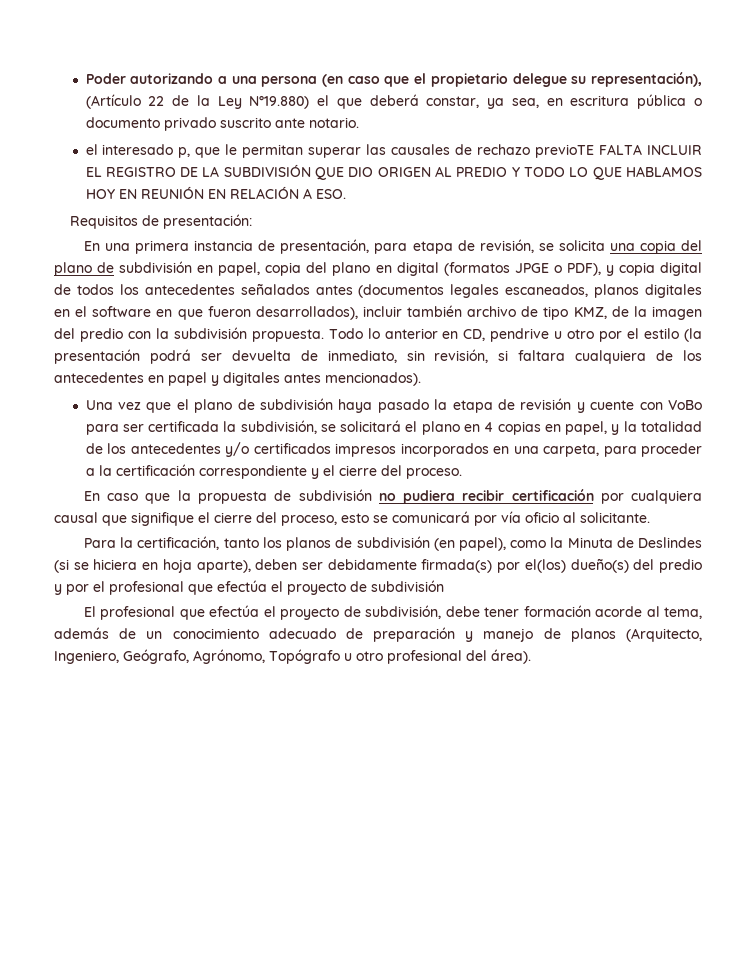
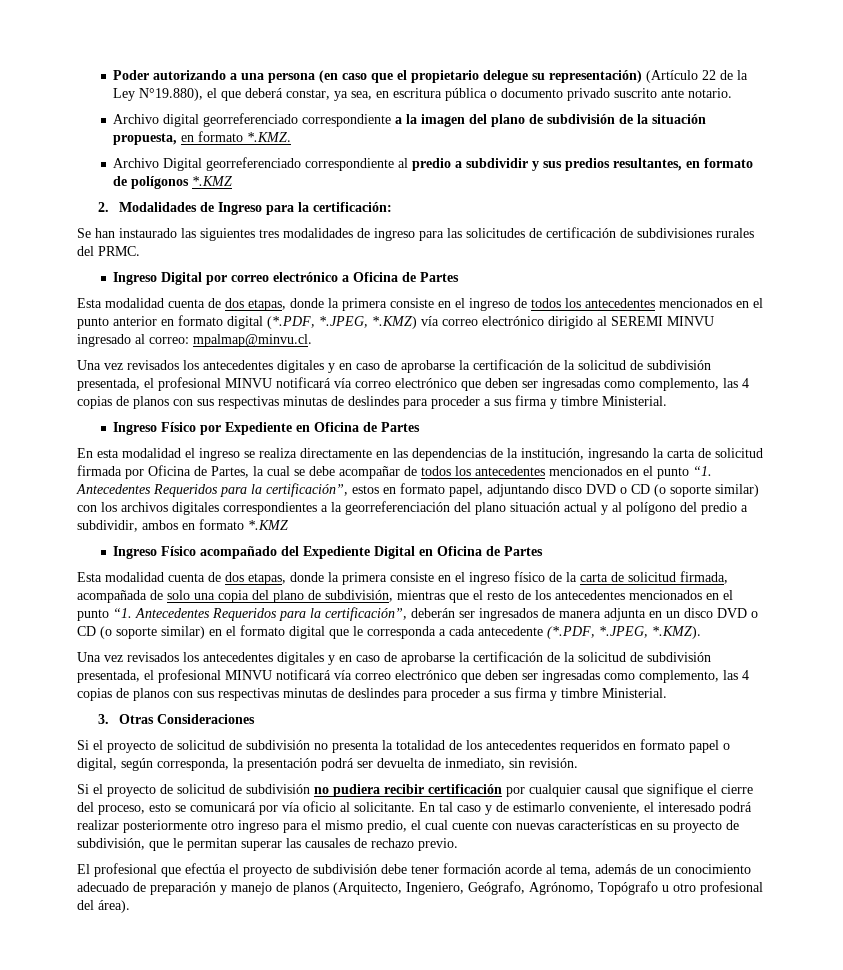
[591,72,702,87] representación), -> [549,70,643,83] representación)
[249,95,310,109] N°19.880) -> [139,88,204,101] N°19.880),
[85,144,703,158] [85,164,702,180] [85,186,346,199] [70,214,253,229] [83,239,605,254] el interesado p, que le permitan superar las causales de rechazo previoTE FALTA INCLUIR EL REGISTRO DE LA SUBDIVISIÓN QUE DIO ORIGEN AL PREDIO Y TODO LO QUE HABLAMOS HOY EN REUNIÓN EN RELACIÓN A ESO. // Requisitos de presentación: // En una primera instancia de presentación, para etapa de revisión, se solicita -> [113,113,707,127] [113,131,292,145] [113,157,754,171] [113,176,233,189] [97,202,392,215] [77,227,754,241] [77,246,140,256] [113,272,460,285] [77,298,763,311] [77,315,714,329] [77,334,312,347] [77,359,711,373] [77,377,749,391] [77,395,667,409] [113,422,421,435] [77,448,763,461] [77,465,712,479] [76,483,759,497] [77,501,748,515] [77,519,288,532] [113,546,544,559] [77,571,728,585] [77,590,190,603] Archivo digital georreferenciado correspondiente a la imagen del plano de subdivisión de la situación propuesta, en formato *.KMZ. // Archivo Digital georreferenciado correspondiente al predio a subdividir y sus predios resultantes, en formato de polígonos *.KMZ // 2. Modalidades de Ingreso para la certificación: // Se han instaurado las siguientes tres modalidades de ingreso para las solicitudes de certificación de subdivisiones rurales del PRMC. // Ingreso Digital por correo electrónico a Oficina de Partes // Esta modalidad cuenta de dos etapas, donde la primera consiste en el ingreso de todos los antecedentes mencionados en el punto anterior en formato digital (*.PDF, *.JPEG, *.KMZ) vía correo electrónico dirigido al SEREMI MINVU ingresado al correo: mpalmap@minvu.cl. // Una vez revisados los antecedentes digitales y en caso de aprobarse la certificación de la solicitud de subdivisión presentada, el profesional MINVU notificará vía correo electrónico que deben ser ingresadas como complemento, las 4 copias de planos con sus respectivas minutas de deslindes para proceder a sus firma y timbre Ministerial. // Ingreso Físico por Expediente en Oficina de Partes // En esta modalidad el ingreso se realiza directamente en las dependencias de la institución, ingresando la carta de solicitud firmada por Oficina de Partes, la cual se debe acompañar de todos los antecedentes mencionados en el punto “1. Antecedentes Requeridos para la certificación”, estos en formato papel, adjuntando disco DVD o CD (o soporte similar) con los archivos digitales correspondientes a la georreferenciación del plano situación actual y al polígono del predio a subdividir, ambos en formato *.KMZ // Ingreso Físico acompañado del Expediente Digital en Oficina de Partes // Esta modalidad cuenta de dos etapas, donde la primera consiste en el ingreso físico de la carta de solicitud firmada, acompañada de solo
[119,261,702,276] [54,283,702,298] [54,305,702,320] [54,327,703,342] subdivisión en papel, copia del plano en digital (formatos JPGE o PDF), y copia digital de todos los antecedentes señalados antes (documentos legales escaneados, planos digitales en el software en que fueron desarrollados), incluir también archivo de tipo KMZ, de la imagen del predio con la subdivisión propuesta. Todo lo anterior en CD, pendrive u otro por el estilo (la -> [325,590,733,603] [77,607,758,621] [77,625,701,639] [77,651,711,665] [77,669,749,683] [77,687,667,701] [97,714,255,724] [77,739,730,753] [77,758,244,771] subdivisión, mientras que el resto de los antecedentes mencionados en el punto “1. Antecedentes Requeridos para la certificación”, deberán ser ingresados de manera adjunta en un disco DVD o CD (o soporte similar) en el formato digital que le corresponda a cada antecedente (*.PDF, *.JPEG, *.KMZ). // Una vez revisados los antecedentes digitales y en caso de aprobarse la certificación de la solicitud de subdivisión presentada, el profesional MINVU notificará vía correo electrónico que deben ser ingresadas como complemento, las 4 copias de planos con sus respectivas minutas de deslindes para proceder a sus firma y timbre Ministerial. // 3. Otras Consideraciones // Si el proyecto de solicitud de subdivisión no presenta la totalidad de los antecedentes requeridos en formato papel o digital, según corresponda, la
[434,349,702,364] [54,372,421,386] [85,398,702,413] [85,420,703,435] [85,442,703,457] [85,464,462,479] [83,490,267,504] revisión, si faltara cualquiera de los antecedentes en papel y digitales antes mencionados). // Una vez que el plano de subdivisión haya pasado la etapa de revisión y cuente con VoBo para ser certificada la subdivisión, se solicitará el plano en 4 copias en papel, y la totalidad de los antecedentes y/o certificados impresos incorporados en una carpeta, para proceder a la certificación correspondiente y el cierre del proceso. // En caso que la propuesta -> [529,758,578,768] [77,784,225,797] revisión. // Si el proyecto de solicitud
[631,490,703,504] cualquiera -> [529,784,581,797] cualquier
[83,536,703,551] [54,558,702,573] [54,580,444,595] // Para la certificación, tanto los planos de subdivisión (en papel), como la Minuta de Deslindes (si se hiciera en hoja aparte), deben ser debidamente firmada(s) por el(los) dueño(s) del predio y por el profesional que efectúa el proyecto de subdivisión -> [419,802,752,815] [77,820,739,833] [77,838,458,851] En tal caso y de estimarlo conveniente, el interesado podrá realizar posteriormente otro ingreso para el mismo predio, el cual cuente con nuevas características en su proyecto de subdivisión, que le permitan superar las causales de rechazo previo.
[365,605,442,619] subdivisión, -> [313,864,377,874] subdivisión

